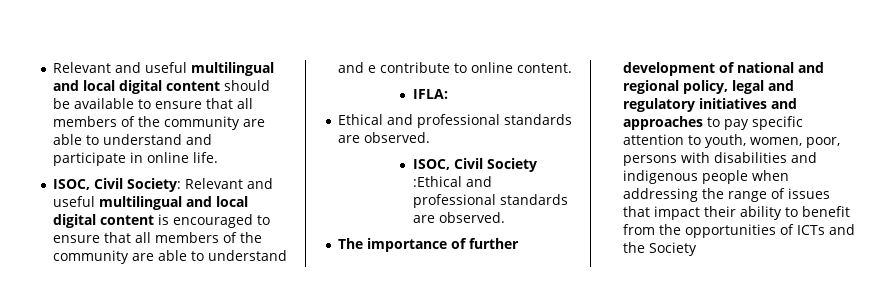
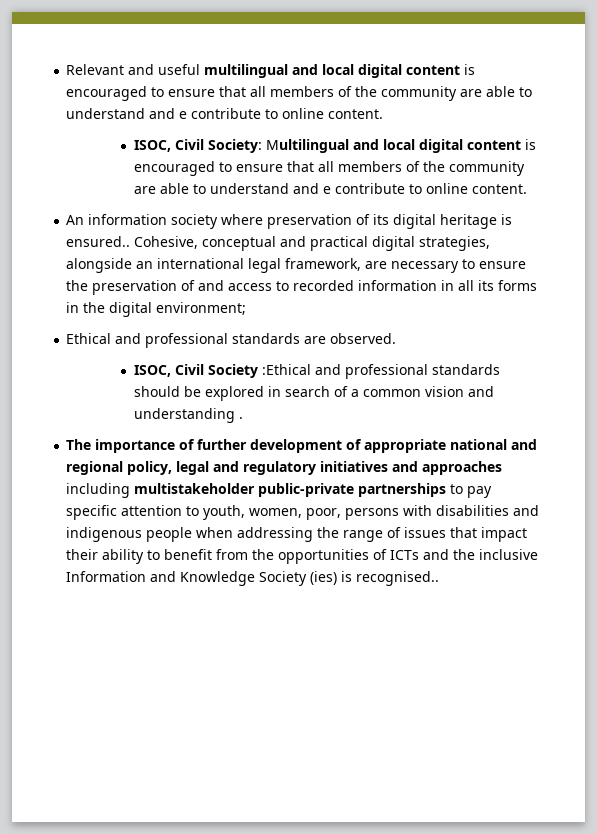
[52,62,274,76] [52,80,270,94] [52,98,253,109] [52,116,265,130] [52,134,212,145] [52,152,218,166] [52,178,273,192] [52,196,248,210] [52,214,154,228] Relevant and useful multilingual and local digital content should be available to ensure that all members of the community are able to understand and participate in online life. // ISOC, Civil Society: Relevant and useful multilingual and local digital content -> [66,64,461,78] Relevant and useful multilingual and local digital content
[412,89,448,99] IFLA: -> [133,139,536,153] [133,161,525,176] [133,183,527,194] [66,214,513,229] [66,236,491,251] [66,258,527,273] [66,280,538,295] [66,302,247,317] ISOC, Civil Society: Multilingual and local digital content is encouraged to ensure that all members of the community are able to understand and e contribute to online content. // An information society where preservation of its digital heritage is ensured.. Cohesive, conceptual and practical digital strategies, alongside an international legal framework, are necessary to ensure the preservation of and access to recorded information in all its forms in the digital environment;
[412,212,505,223] are observed. -> [133,386,494,401] [133,408,243,423] should be explored in search of a common vision and understanding .
(735, 67) none -> [364,439,447,453] appropriate
(703, 123) none -> [66,483,447,498] including multistakeholder public-private partnerships
[648,242,697,256] Society -> [479,549,539,560] [66,571,440,586] inclusive Information and Knowledge Society (ies) is recognised..

